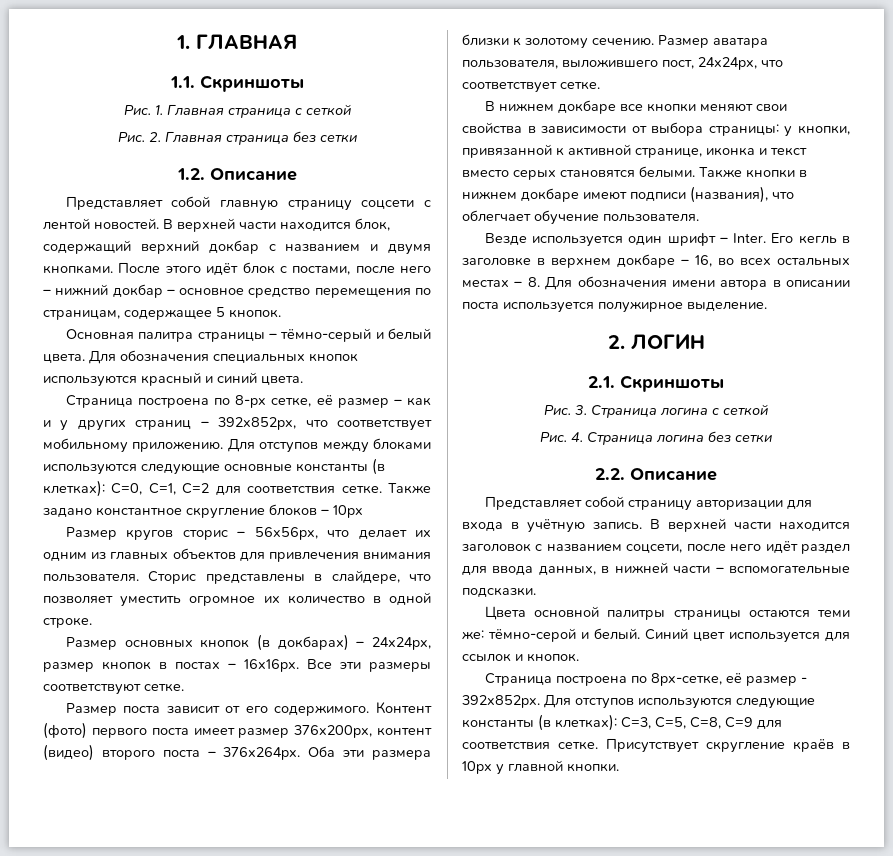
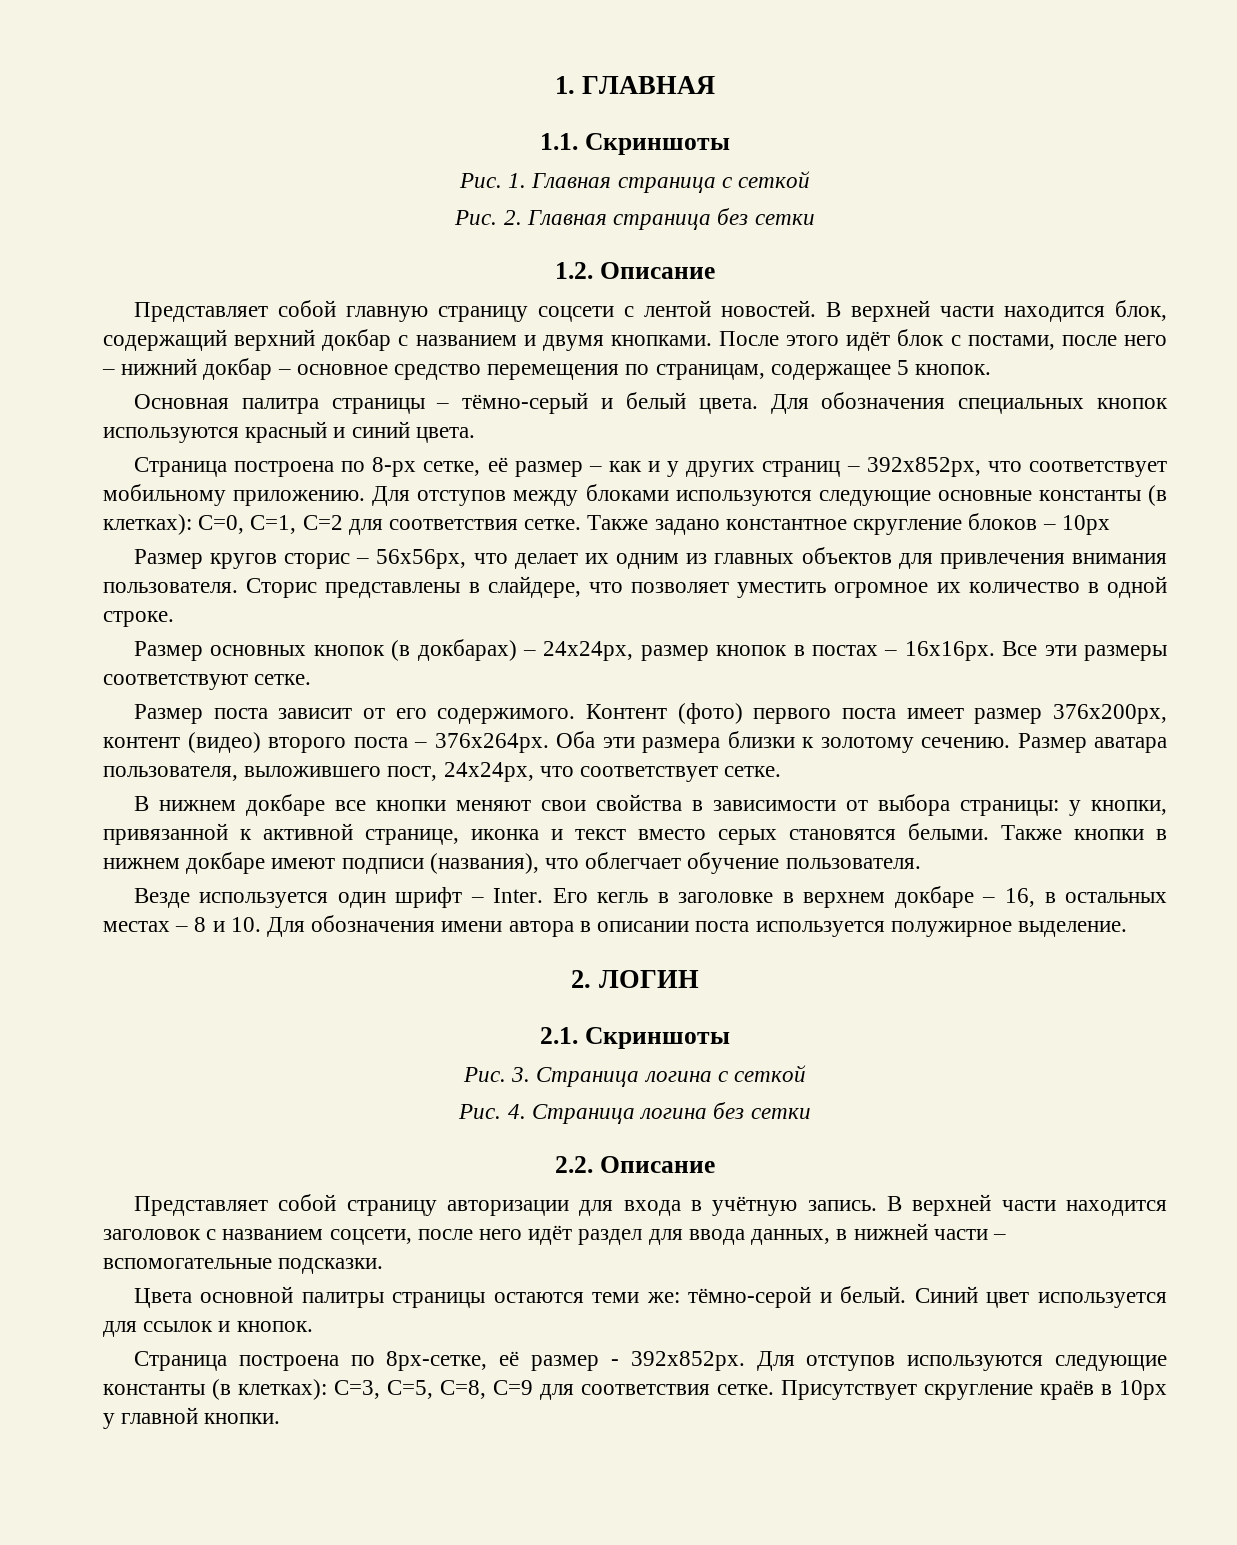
[718,258,771,265] во всех -> [1044,892,1056,903] в
[527,277,540,287] 8. -> [194,917,261,932] 8 и 10.

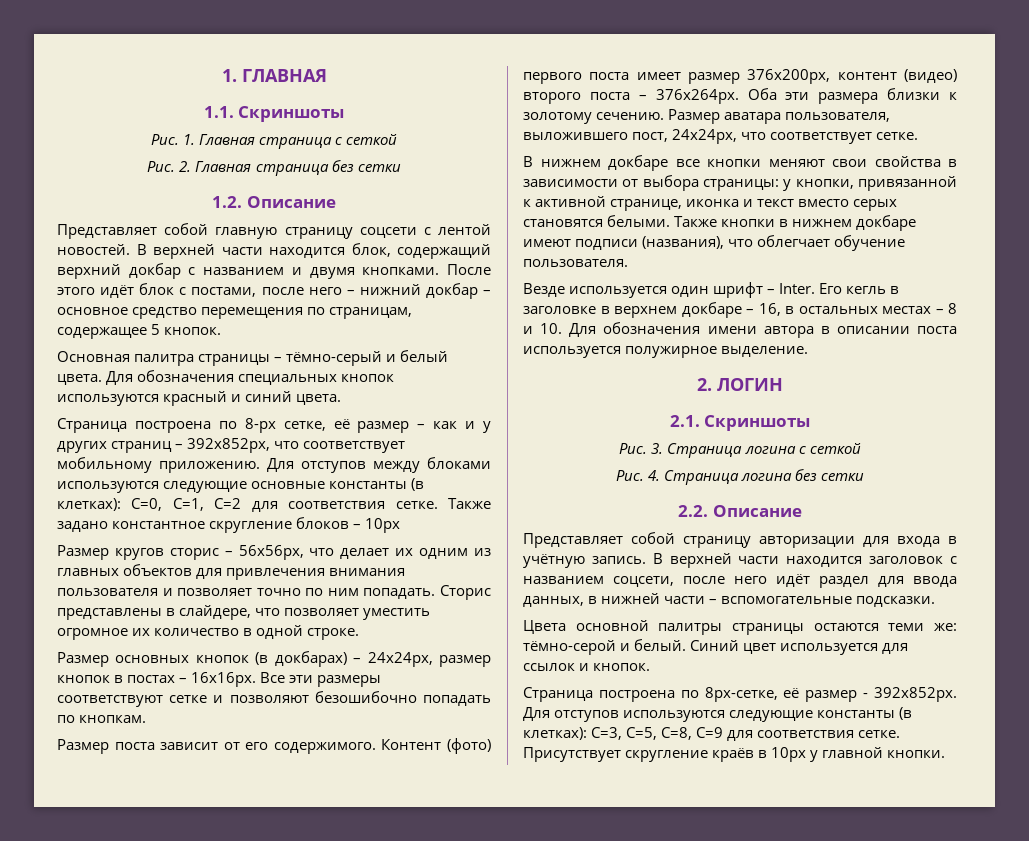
[103,582,238,593] пользователя. -> [57,588,436,599] пользователя и позволяет точно по ним попадать.
[254,674,312,685] сетке. -> [169,691,491,706] [57,715,147,723] сетке и позволяют безошибочно попадать по кнопкам.

